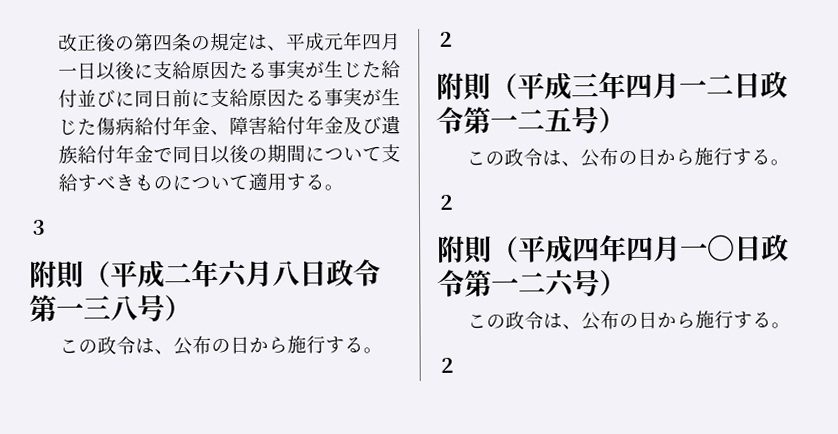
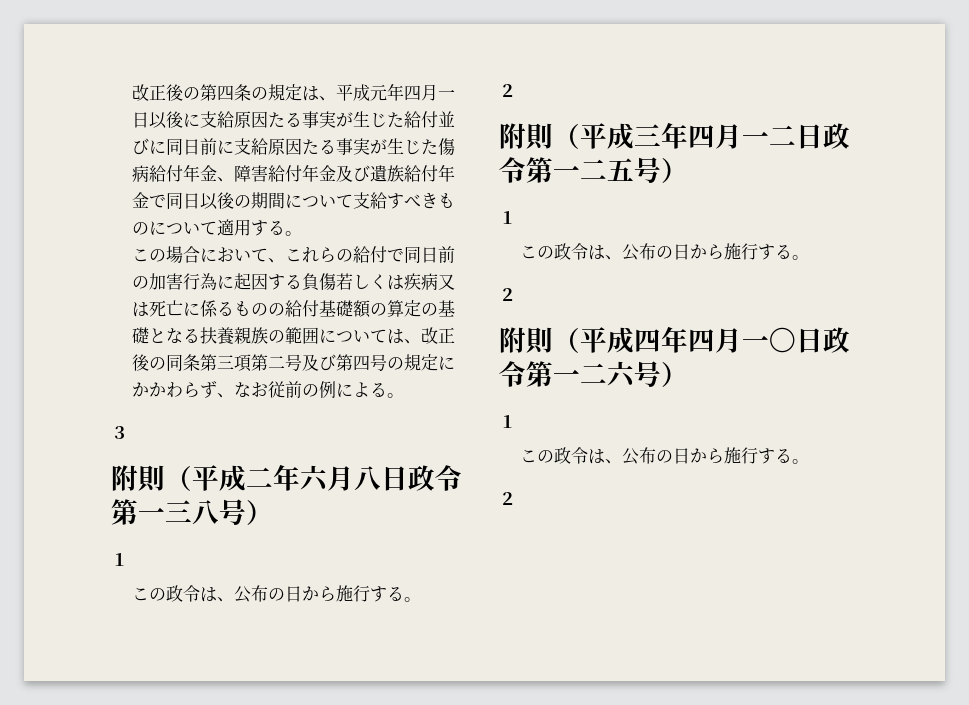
(344, 187) none -> [132,246,456,263] [132,273,456,291] [132,300,456,318] [132,327,456,344] [132,354,456,372] [132,381,405,398] // この場合において、これらの給付で同日前の加害行為に起因する負傷若しくは疾病又は死亡に係るものの給付基礎額の算定の基礎となる扶養親族の範囲については、改正後の同条第三項第二号及び第四号の規定にかかわらず、なお従前の例による。
(192, 308) none -> [111,553,128,566] // １
(626, 120) none -> [499,211,516,224] // １
(627, 283) none -> [499,415,516,428] // １

